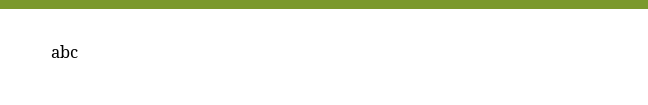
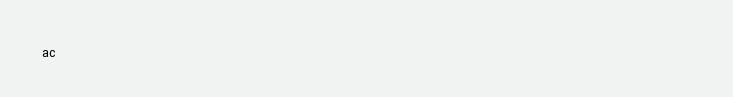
[51,45,78,58] abc -> [42,50,56,57] ac

